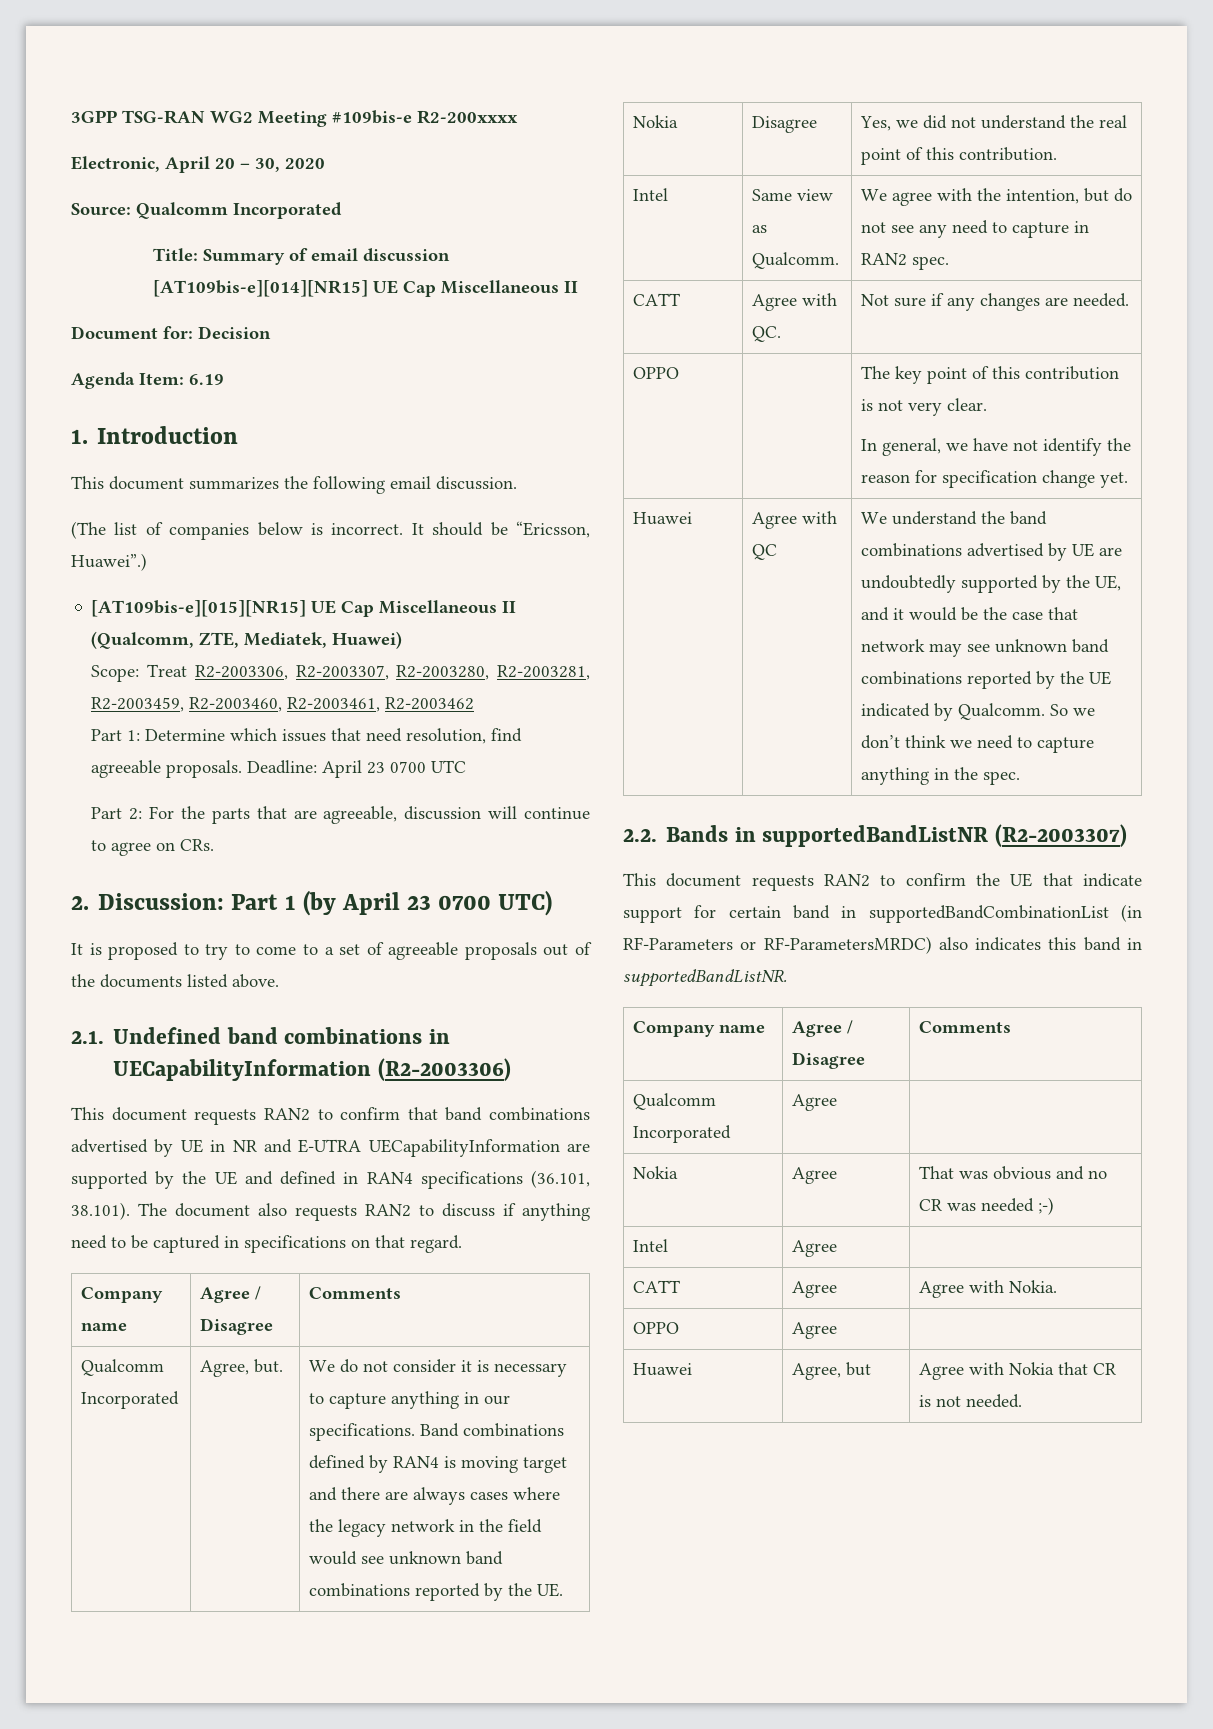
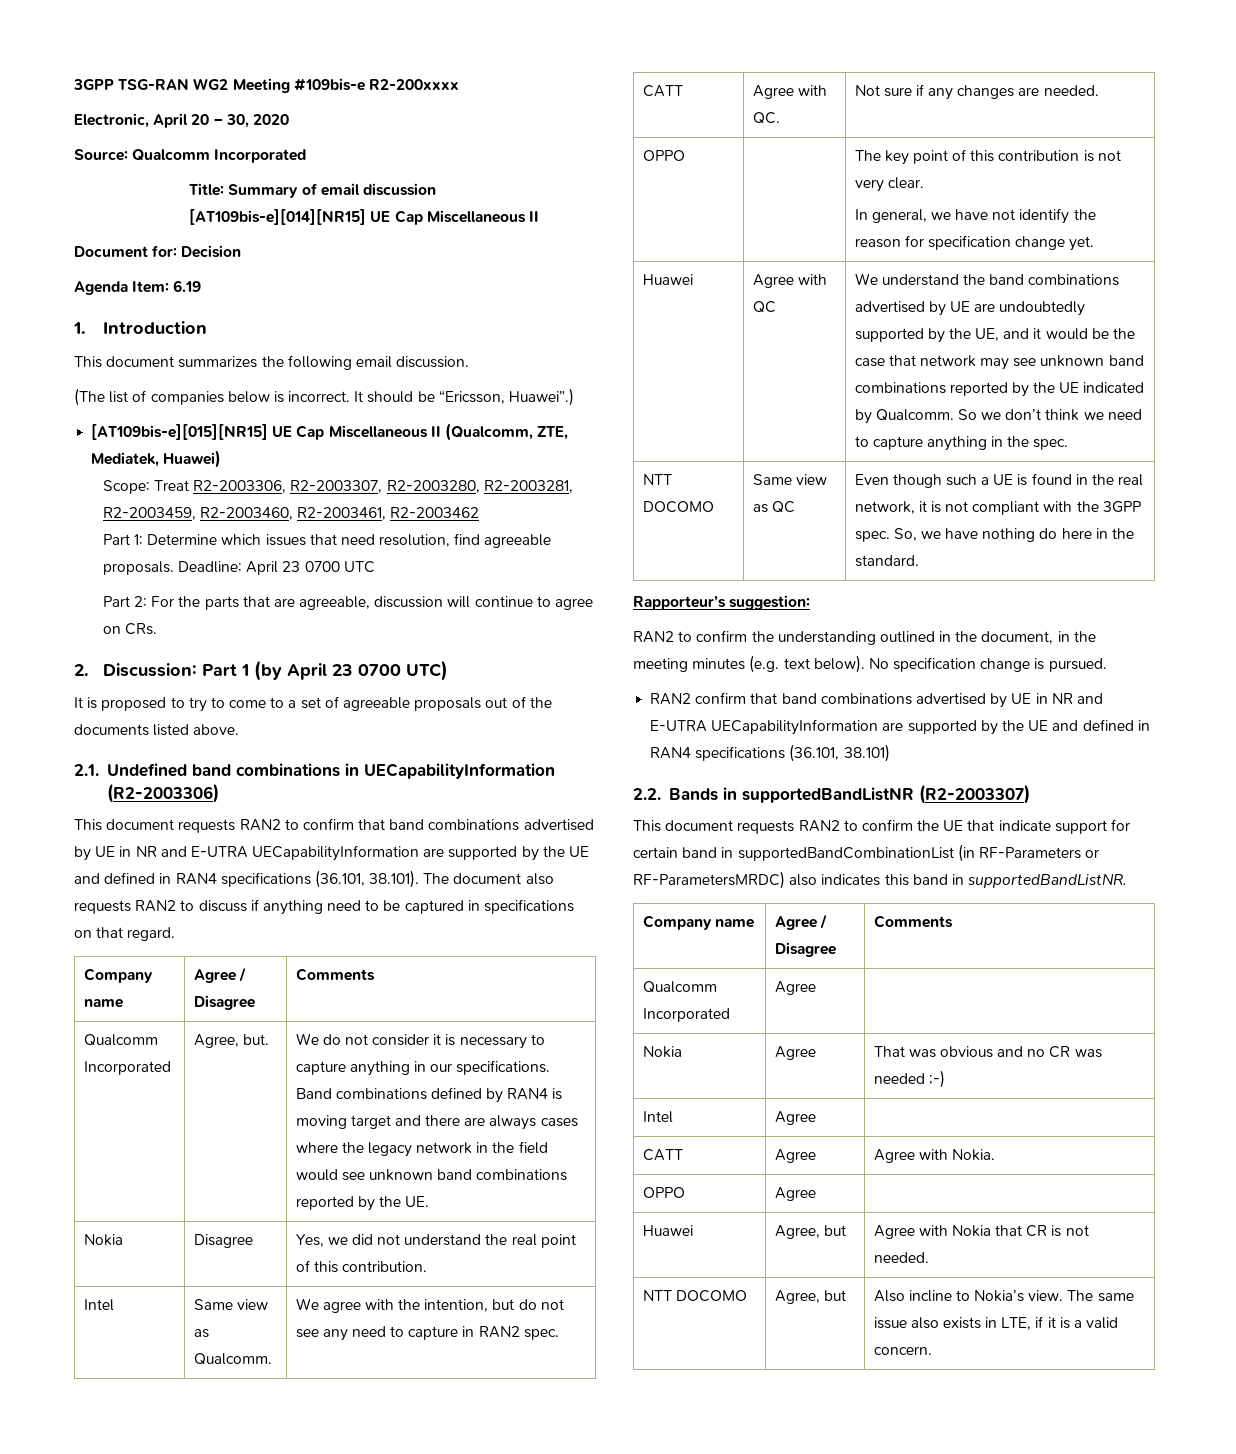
(1020, 778) none -> [642,474,672,485] [642,501,714,513] [752,474,827,485] [752,501,795,513] [854,473,1144,488] [854,501,1141,515] [854,528,1134,542] [854,555,919,567] [633,595,811,610] [633,630,1096,645] [633,655,1107,673] [650,692,1103,708] [650,719,1150,735] [650,744,890,762] // NTT DOCOMO | Same view as QC | Even though such a UE is found in the real network, it is not compliant with the 3GPP spec. So, we have nothing do here in the standard. // Rapporteur’s suggestion: // RAN2 to confirm the understanding outlined in the document, in the meeting minutes (e.g. text below). No specification change is pursued. // RAN2 confirm that band combinations advertised by UE in NR and E-UTRA UECapabilityInformation are supported by the UE and defined in RAN4 specifications (36.101, 38.101)
(1022, 1401) none -> [642,1290,747,1302] [774,1290,846,1304] [873,1290,1134,1302] [873,1316,1119,1330] [873,1346,932,1355] // NTT DOCOMO | Agree, but | Also incline to Nokia’s view. The same issue also exists in LTE, if it is a valid concern.

